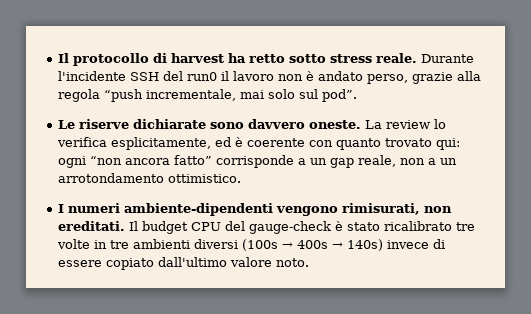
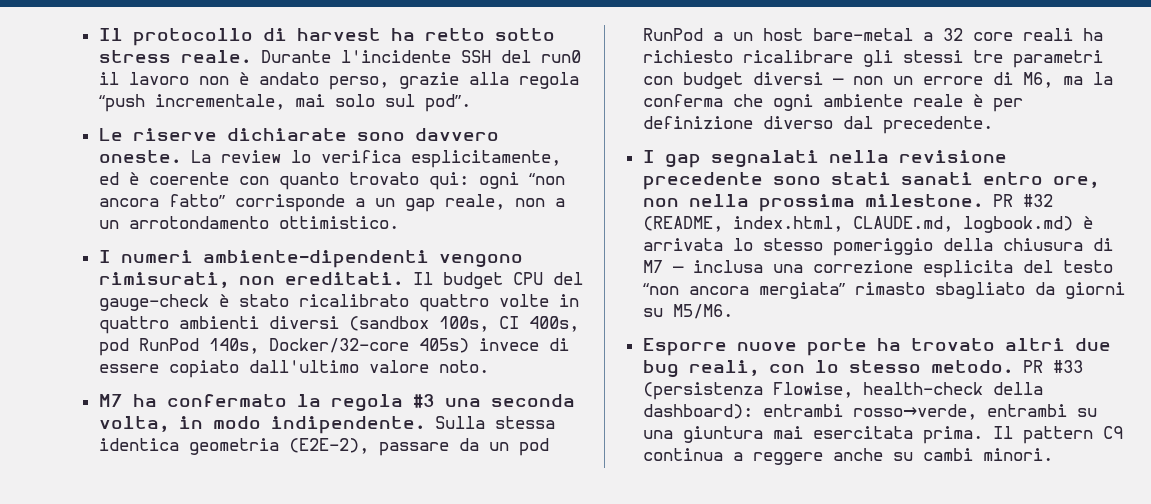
[456,222,476,231] tre -> [418,294,489,312] quattro
[110,240,130,249] tre -> [98,316,169,334] quattro
[242,239,384,251] (100s → 400s → 140s) -> [348,316,579,332] [98,338,469,356] (sandbox 100s, CI 400s, pod RunPod 140s, Docker/32-core 405s)
(310, 262) none -> [98,394,575,412] [98,416,555,434] [98,438,549,456] [642,28,1103,41] [642,50,1103,68] [642,72,1113,89] [642,94,1023,112] [642,116,993,134] [642,150,1007,168] [642,172,1099,190] [642,194,1053,212] [642,216,1093,233] [642,238,1113,256] [642,260,1113,278] [642,282,1125,299] [642,304,733,319] [642,338,1111,356] [642,360,1083,378] [642,382,1043,400] [642,404,1097,420] [642,426,1123,444] [642,448,1053,465] // M7 ha confermato la regola #3 una seconda volta, in modo indipendente. Sulla stessa identica geometria (E2E-2), passare da un pod RunPod a un host bare-metal a 32 core reali ha richiesto ricalibrare gli stessi tre parametri con budget diversi — non un errore di M6, ma la conferma che ogni ambiente reale è per definizione diverso dal precedente. // I gap segnalati nella revisione precedente sono stati sanati entro ore, non nella prossima milestone. PR #32 (README, index.html, CLAUDE.md, logbook.md) è arrivata lo stesso pomeriggio della chiusura di M7 — inclusa una correzione esplicita del testo “non ancora mergiata” rimasto sbagliato da giorni su M5/M6. // Esporre nuove porte ha trovato altri due bug reali, con lo stesso metodo. PR #33 (persistenza Flowise, health-check della dashboard): entrambi rosso→verde, entrambi su una giuntura mai esercitata prima. Il pattern C9 continua a reggere anche su cambi minori.

